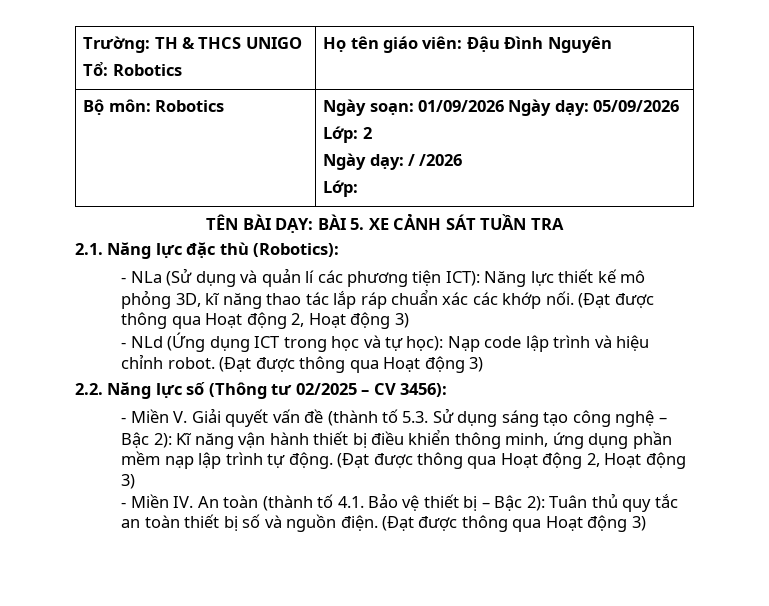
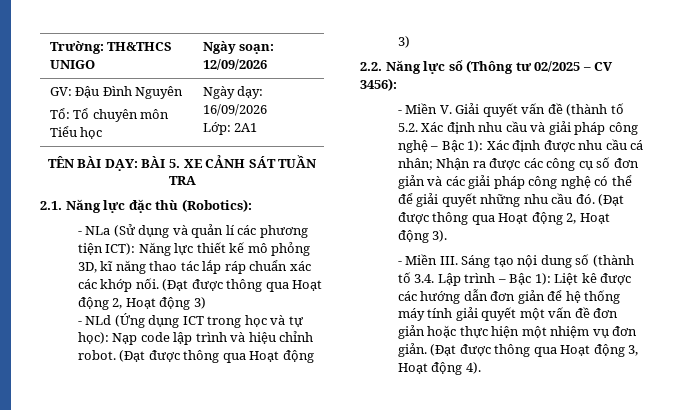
[154,37,302,49] [83,62,182,76] [323,36,612,53] [83,99,225,115] [323,99,680,116] [323,126,372,143] [323,153,463,170] [323,180,359,197] TH & THCS UNIGO // Tổ: Robotics | Họ tên giáo viên: Đậu Đình Nguyên // Bộ môn: Robotics | Ngày soạn: 01/09/2026 Ngày dạy: 05/09/2026 // Lớp: 2 // Ngày dạy: / /2026 // Lớp: -> [107,42,173,51] [49,60,95,69] [202,41,275,54] [202,59,267,70] [49,86,184,99] [49,108,170,122] [49,126,103,139] [202,86,264,99] [202,104,267,116] [202,122,258,135] TH&THCS UNIGO | Ngày soạn: 12/09/2026 // GV: Đậu Đình Nguyên // Tổ: Tổ chuyên môn Tiểu học | Ngày dạy: 16/09/2026 // Lớp: 2A1
[402,408,667,427] [121,429,672,449] [121,451,686,469] [121,474,136,489] [121,493,678,512] [121,514,646,532] 5.3. Sử dụng sáng tạo công nghệ – Bậc 2): Kĩ năng vận hành thiết bị điều khiển thông minh, ứng dụng phần mềm nạp lập trình tự động. (Đạt được thông qua Hoạt động 2, Hoạt động 3) // - Miền IV. An toàn (thành tố 4.1. Bảo vệ thiết bị – Bậc 2): Tuân thủ quy tắc an toàn thiết bị số và nguồn điện. (Đạt được thông qua Hoạt động 3) -> [397,121,638,135] [397,139,644,153] [397,157,639,171] [397,175,632,189] [397,193,625,207] [397,212,610,225] [397,230,448,243] [397,254,634,268] [397,272,632,286] [397,289,621,304] [397,307,619,321] [397,325,638,339] [397,343,639,357] [397,362,481,375] 5.2. Xác định nhu cầu và giải pháp công nghệ – Bậc 1): Xác định được nhu cầu cá nhân; Nhận ra được các công cụ số đơn giản và các giải pháp công nghệ có thể để giải quyết những nhu cầu đó. (Đạt được thông qua Hoạt động 2, Hoạt động 3). // - Miền III. Sáng tạo nội dung số (thành tố 3.4. Lập trình – Bậc 1): Liệt kê được các hướng dẫn đơn giản để hệ thống máy tính giải quyết một vấn đề đơn giản hoặc thực hiện một nhiệm vụ đơn giản. (Đạt được thông qua Hoạt động 3, Hoạt động 4).

